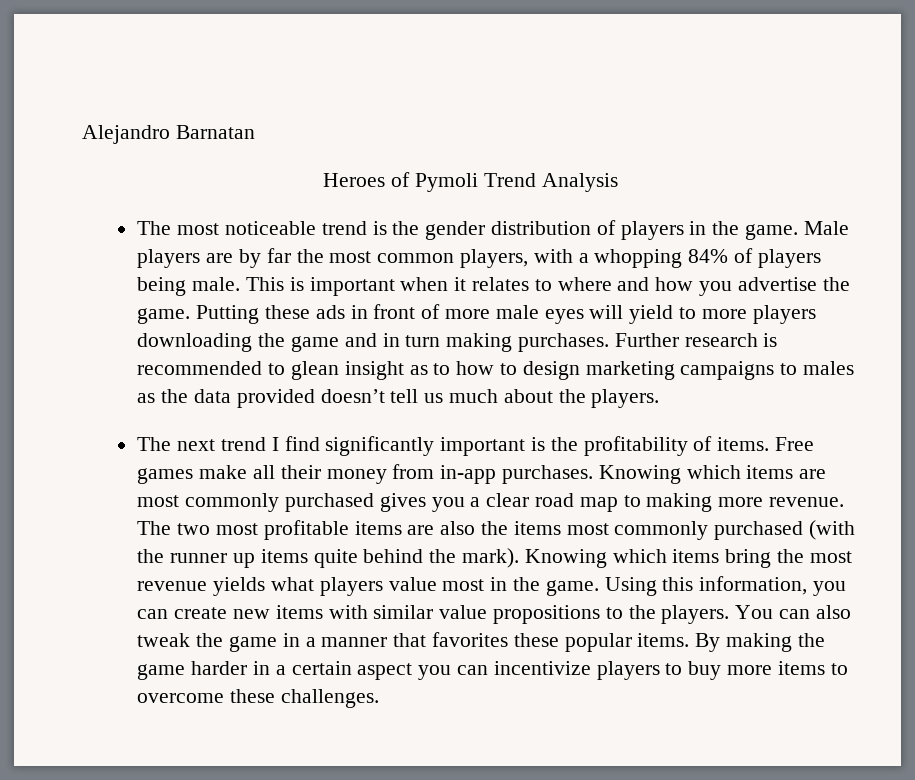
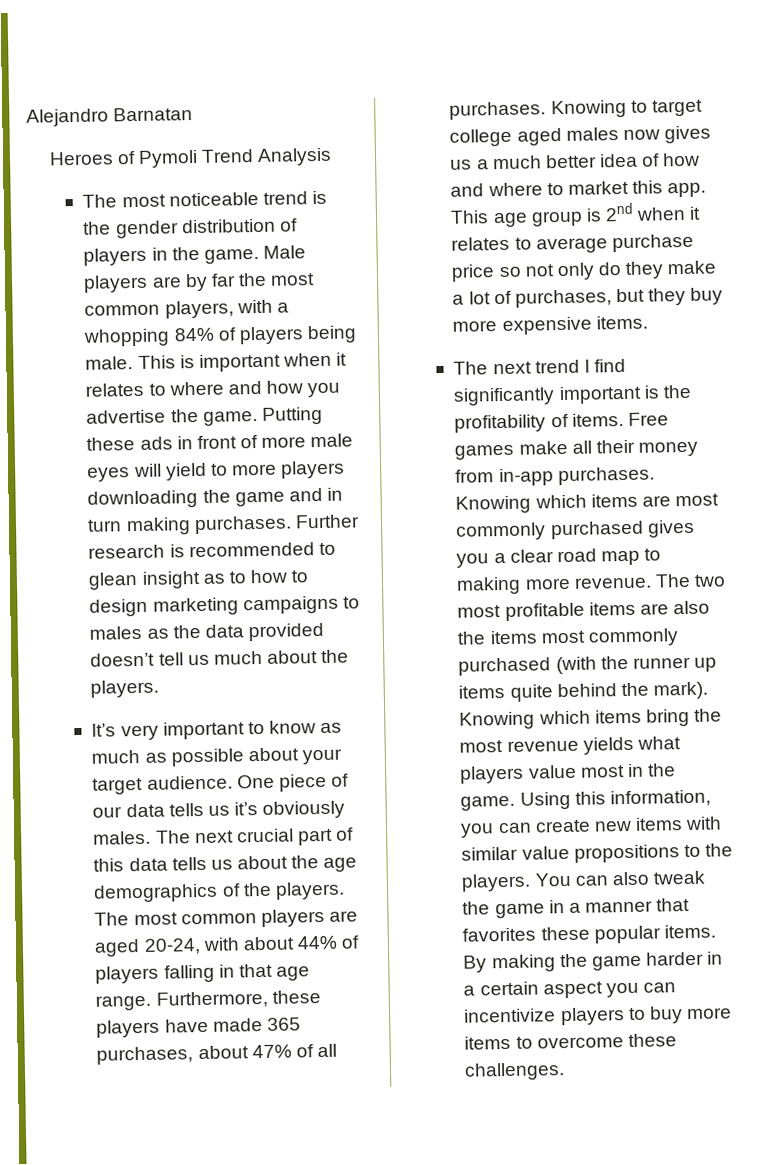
(660, 398) none -> [91,720,343,741] [91,747,342,767] [92,773,349,795] [92,800,346,819] [93,827,355,846] [93,855,358,872] [93,881,345,903] [94,908,358,928] [94,935,360,957] [95,963,310,984] [95,990,321,1011] [96,1017,301,1038] [96,1043,337,1065] [449,99,703,120] [449,125,711,147] [450,152,701,170] [450,180,707,198] [450,202,702,228] [451,233,694,254] [451,260,717,282] [452,287,724,308] [452,315,648,335] // It’s very important to know as much as possible about your target audience. One piece of our data tells us it’s obviously males. The next crucial part of this data tells us about the age demographics of the players. The most common players are aged 20-24, with about 44% of players falling in that age range. Furthermore, these players have made 365 purchases, about 47% of all purchases. Knowing to target college aged males now gives us a much better idea of how and where to market this app. This age group is 2nd when it relates to average purchase price so not only do they make a lot of purchases, but they buy more expensive items.

